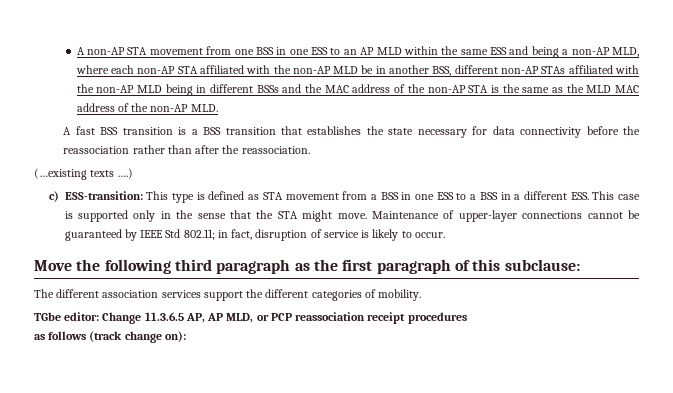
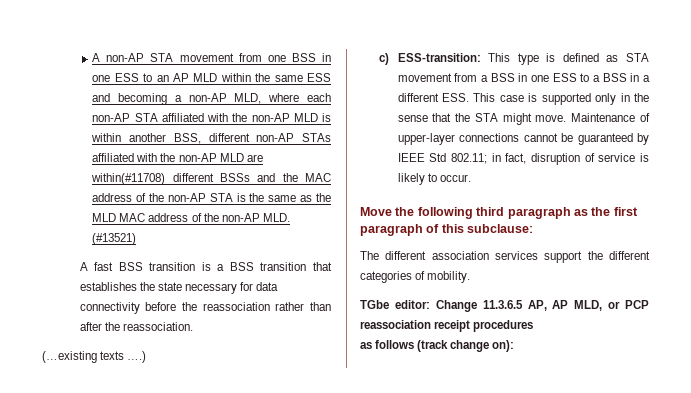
[531,46,559,58] being -> [118,93,168,105] becoming
[361,65,386,74] be in -> [322,113,331,122] [91,133,122,142] is within
[165,84,207,96] being in -> [246,154,263,162] [91,173,166,185] are within(#11708)
(218, 108) none -> [92,233,137,245] (#13521)

